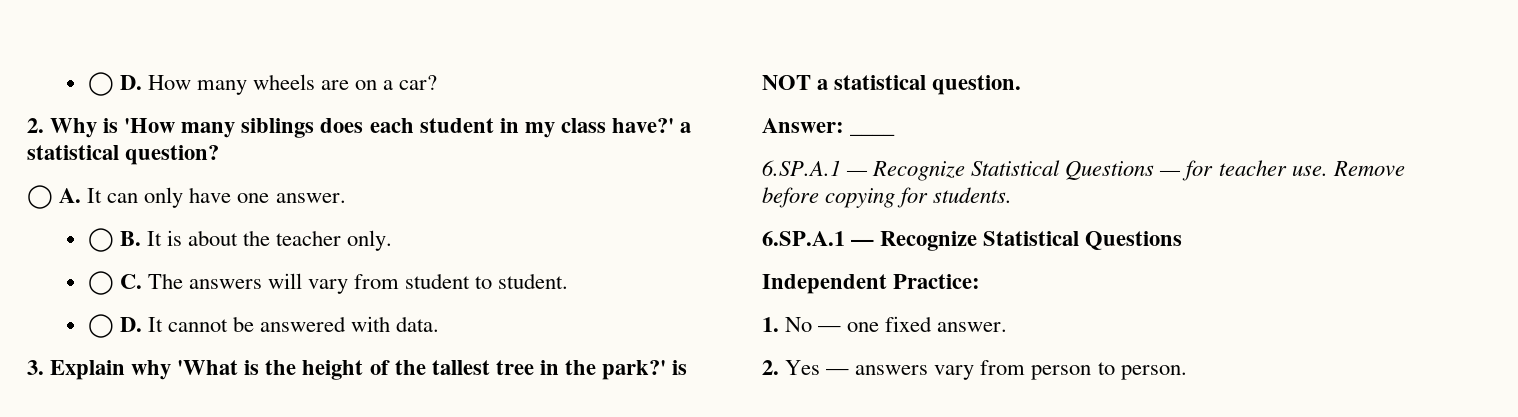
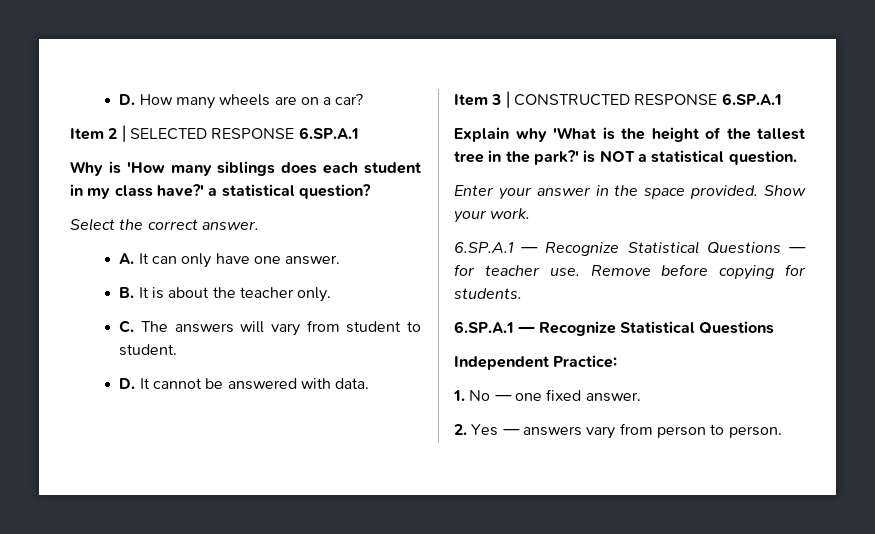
[87,72,114,96] ◯ -> (119, 99) none
[27,118,44,133] 2. -> [70,125,359,142] Item 2 | SELECTED RESPONSE 6.SP.A.1 //
[27,185,53,209] ◯ -> [70,218,259,231] Select the correct answer. //
[87,228,114,252] ◯ -> (341, 260) none
[87,271,114,295] ◯ -> (332, 294) none
[87,314,114,338] ◯ -> (178, 350) none
[27,360,44,375] 3. -> [454,91,782,108] Item 3 | CONSTRUCTED RESPONSE 6.SP.A.1 //
[762,118,844,133] [850,133,896,136] Answer: ____ -> [454,185,806,200] [454,208,531,223] Enter your answer in the space provided. Show your work.

